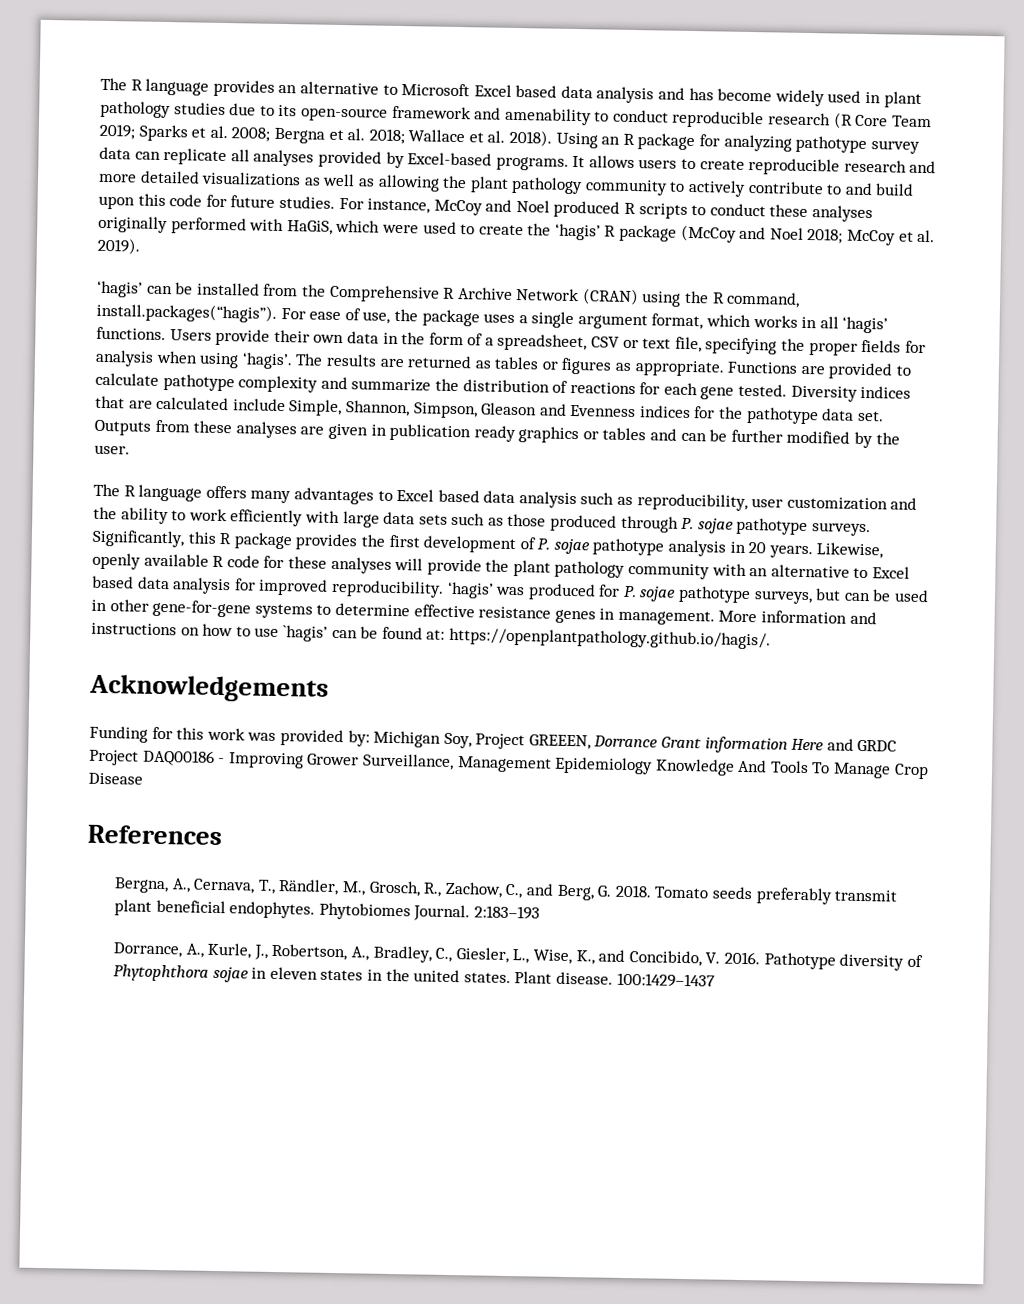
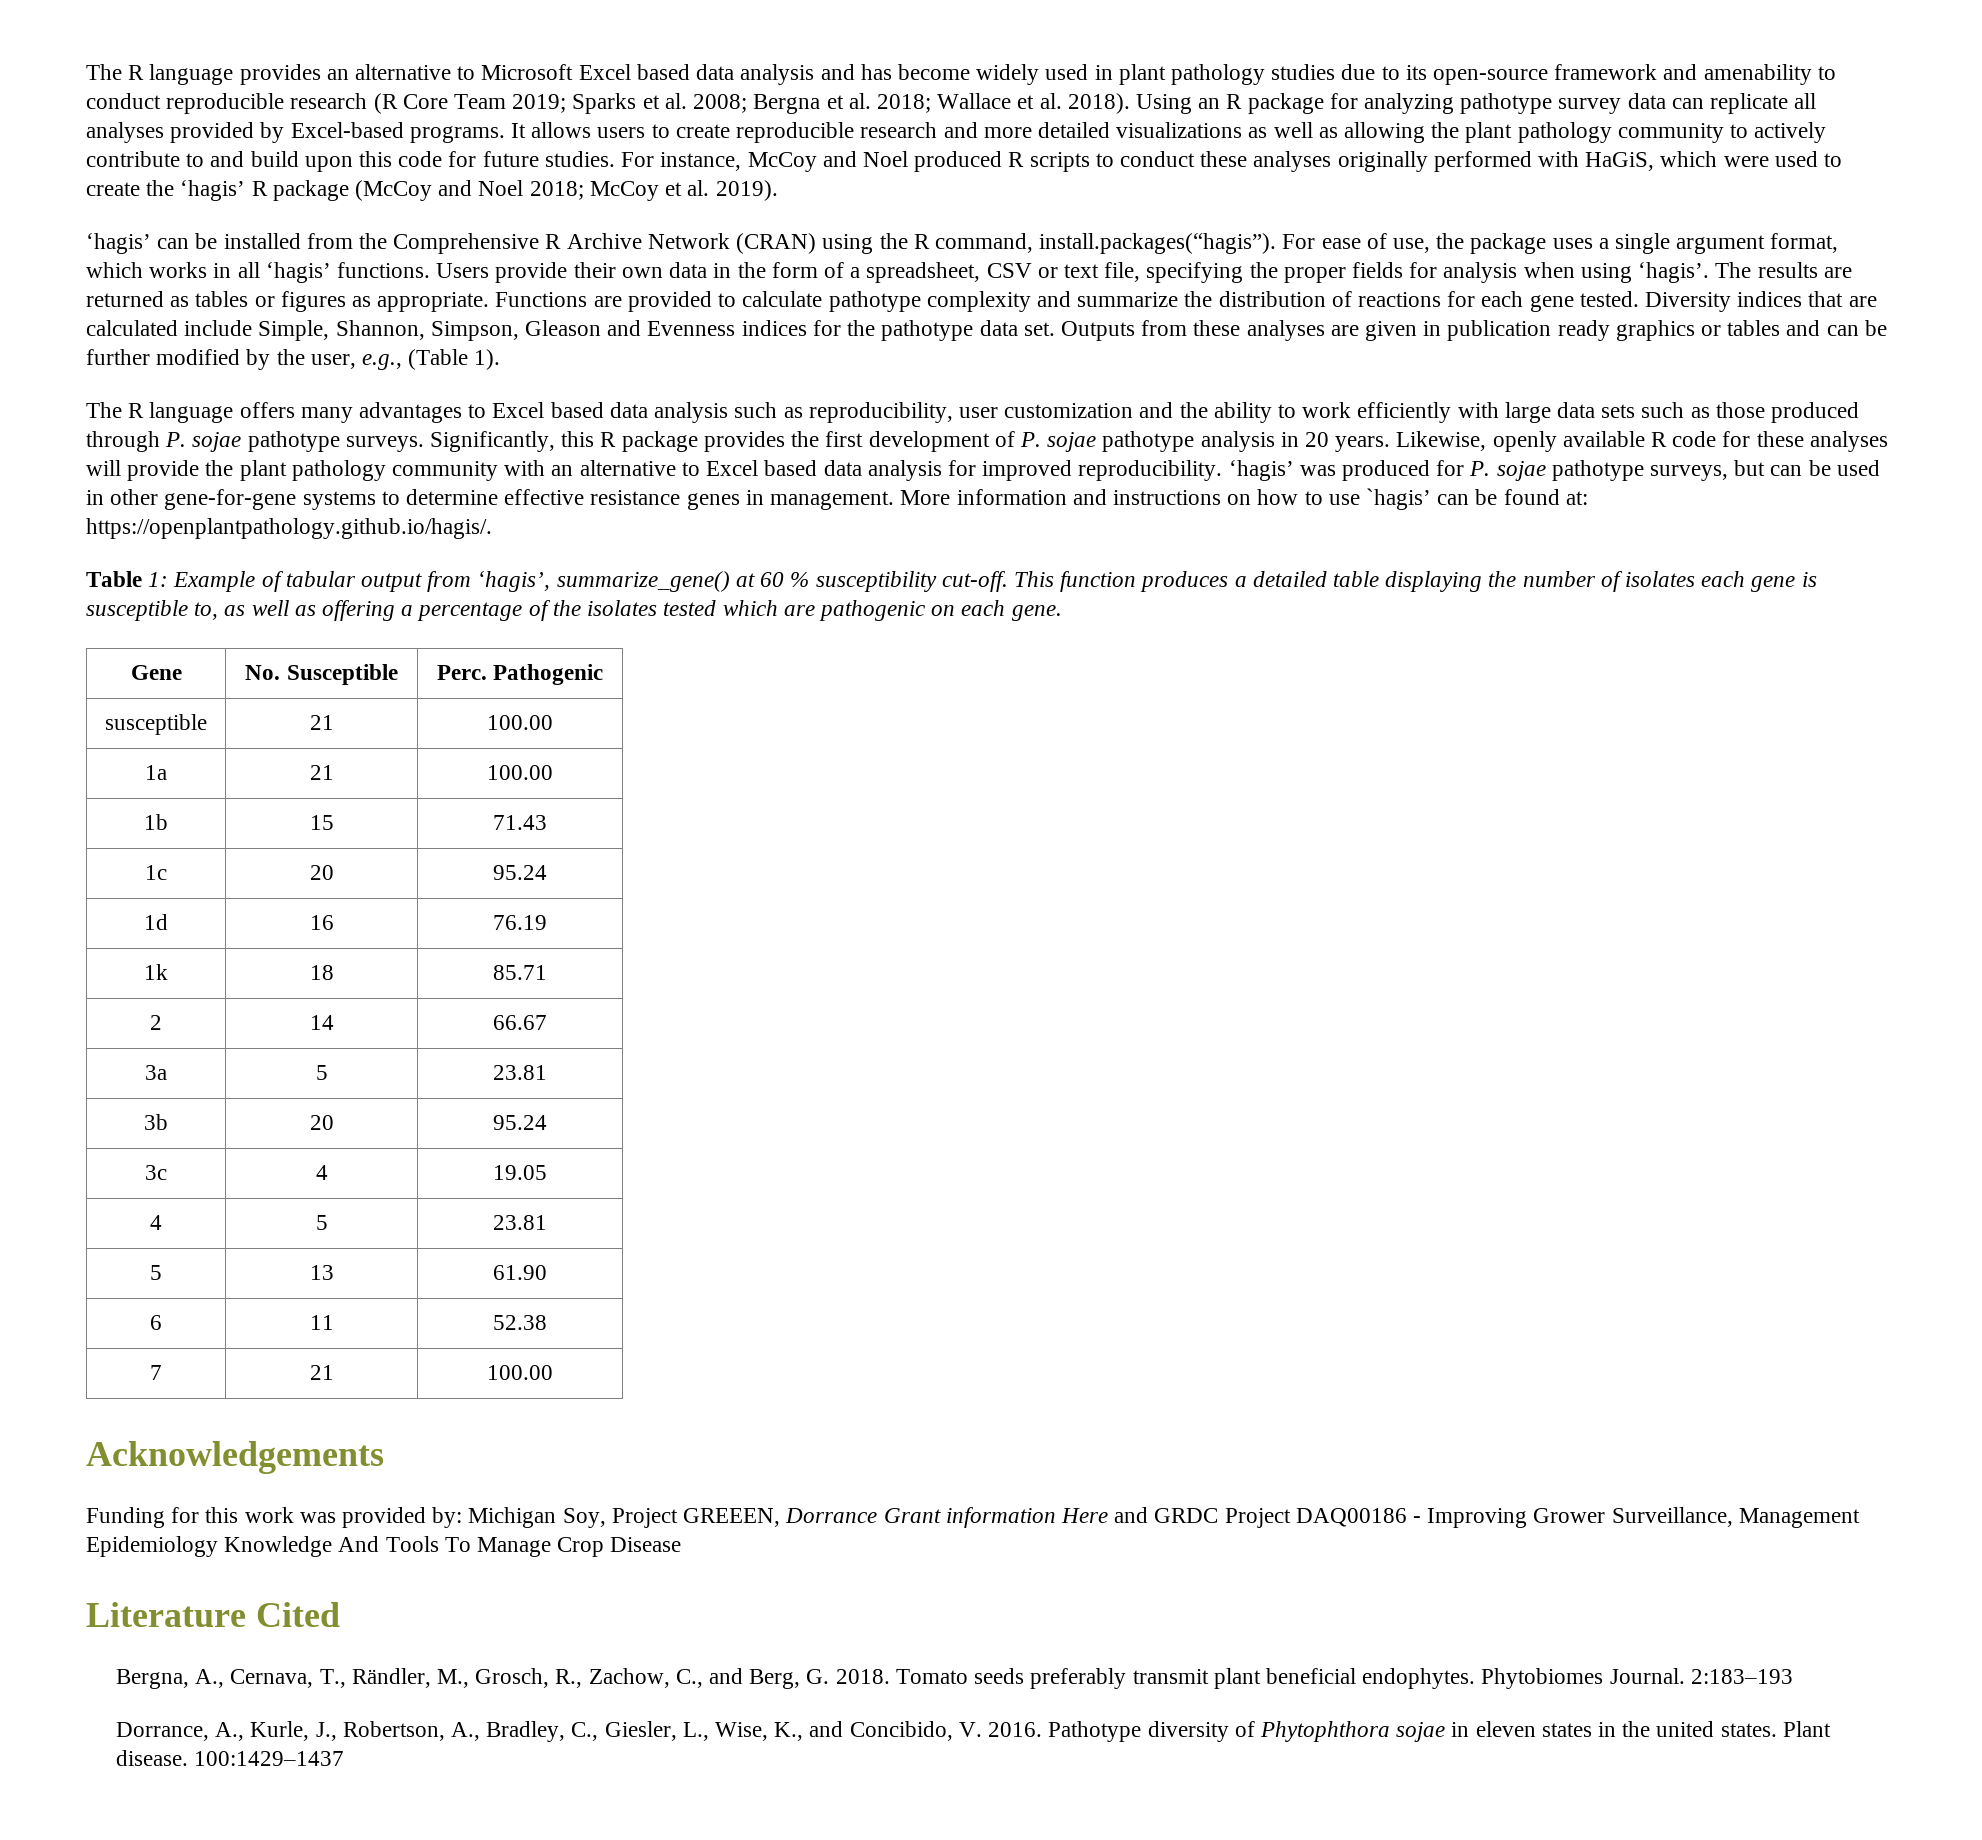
[94,444,130,455] user. -> [310,349,501,370] user, e.g., (Table 1).
(771, 638) none -> [86,571,1817,592] [86,600,1062,621] [130,665,182,680] [245,664,398,685] [436,664,604,685] [105,714,207,735] [309,715,334,730] [487,715,553,730] [145,765,167,780] [309,765,334,780] [487,765,553,780] [144,814,168,830] [309,815,334,830] [493,815,547,830] [145,865,167,880] [309,865,334,880] [493,865,547,880] [144,914,168,930] [309,915,334,930] [493,915,547,930] [144,964,168,980] [309,965,334,980] [493,965,547,980] [150,1015,162,1030] [309,1015,334,1030] [493,1015,547,1030] [145,1065,167,1080] [315,1065,328,1080] [493,1065,547,1080] [144,1114,168,1130] [309,1115,334,1130] [493,1115,547,1130] [145,1165,167,1180] [315,1165,328,1180] [493,1165,547,1180] [150,1215,162,1230] [315,1215,328,1230] [493,1215,547,1230] [150,1265,162,1280] [309,1265,334,1280] [493,1265,547,1280] [150,1315,162,1330] [309,1315,334,1330] [493,1315,547,1330] [150,1365,162,1380] [309,1365,334,1380] [487,1365,553,1380] // Table 1: Example of tabular output from ‘hagis’, summarize_gene() at 60 % susceptibility cut-off. This function produces a detailed table displaying the number of isolates each gene is susceptible to, as well as offering a percentage of the isolates tested which are pathogenic on each gene. // Gene | No. Susceptible | Perc. Pathogenic // susceptible | 21 | 100.00 // 1a | 21 | 100.00 // 1b | 15 | 71.43 // 1c | 20 | 95.24 // 1d | 16 | 76.19 // 1k | 18 | 85.71 // 2 | 14 | 66.67 // 3a | 5 | 23.81 // 3b | 20 | 95.24 // 3c | 4 | 19.05 // 4 | 5 | 23.81 // 5 | 13 | 61.90 // 6 | 11 | 52.38 // 7 | 21 | 100.00
[87,824,222,846] References -> [86,1602,340,1627] Literature Cited

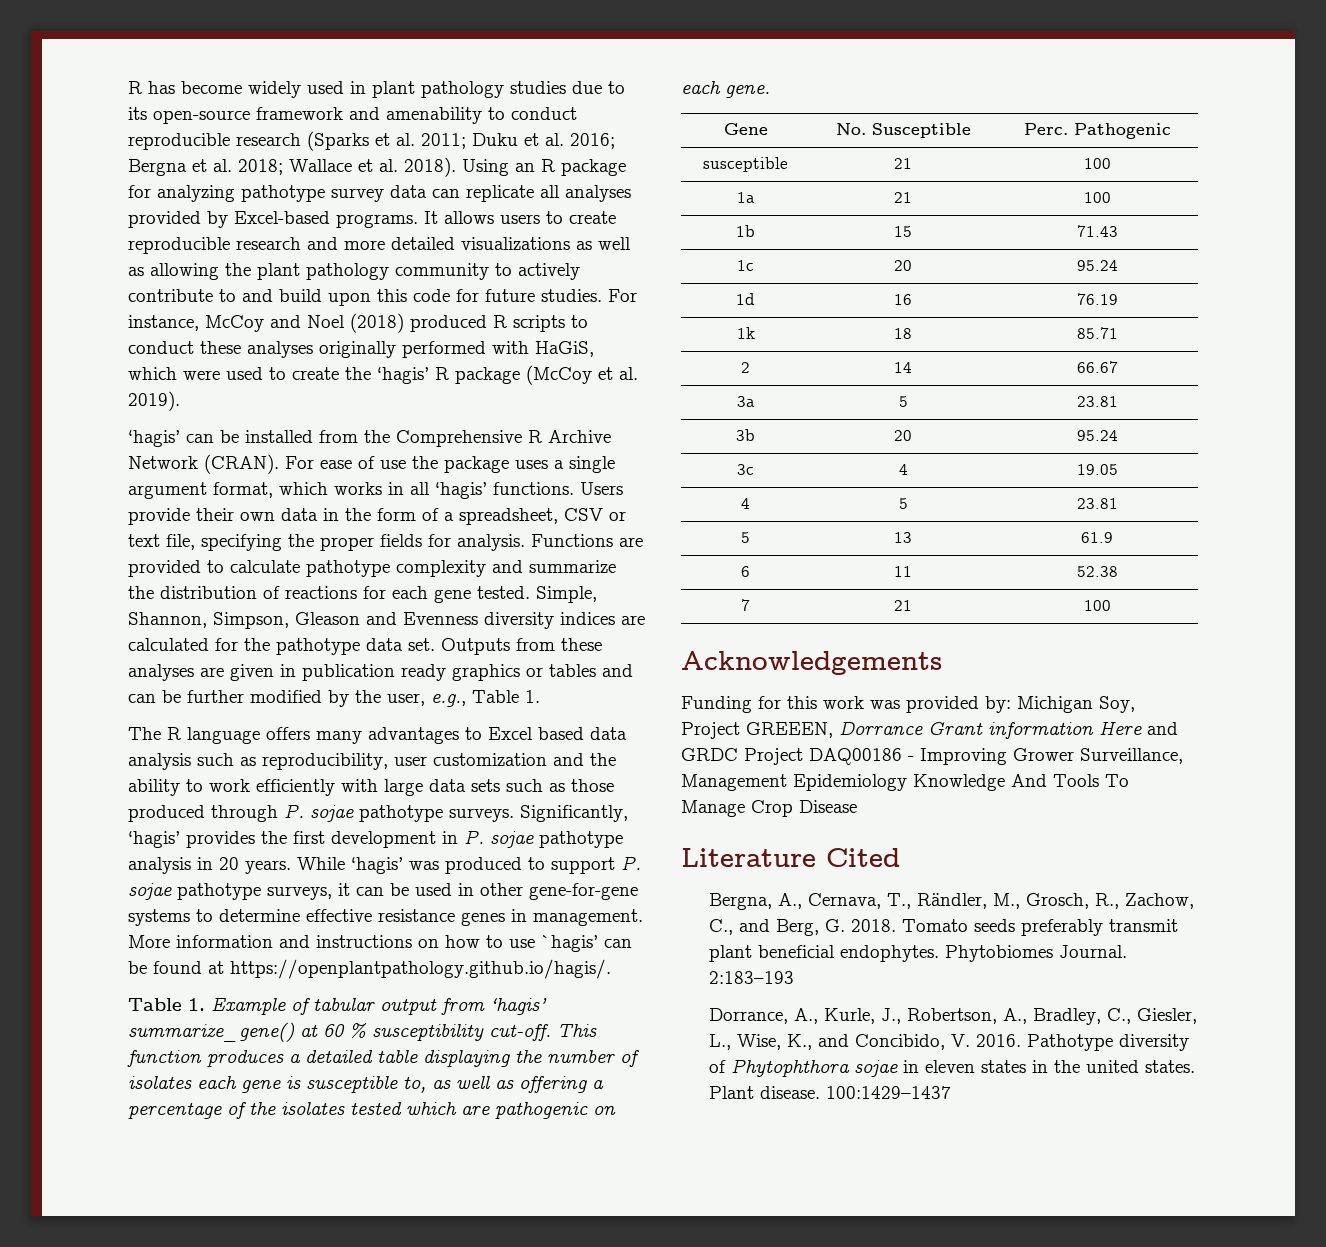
[86,64,855,85] The R language provides an alternative to Microsoft Excel based data analysis and -> [128,81,142,94] R
[373,93,748,114] (R Core Team 2019; Sparks et al. 2008; -> [307,131,615,151] (Sparks et al. 2011; Duku et al. 2016;
(908, 159) none -> [350,313,404,333] (2018)
[438,180,659,201] and Noel 2018; McCoy -> (592, 375) none
[736,233,1277,254] (CRAN) using the R command, install.packages(“hagis”). -> [204,454,279,474] (CRAN).
[1392,238,1430,253] use, -> [380,460,406,469] use
[1443,262,1852,283] [86,291,490,312] analysis when using ‘hagis’. The results are returned as tables or figures as appropriate. -> [457,534,525,551] analysis.
[1645,291,1877,312] [86,320,253,336] Diversity indices that are calculated include -> (530, 592) none
[741,320,807,336] indices -> [484,612,645,629] [128,638,209,651] diversity indices are calculated
[408,349,501,370] (Table 1). -> [472,690,540,703] Table 1.
[561,431,698,452] this R package -> [128,831,180,848] ‘hagis’
[994,431,1015,447] of -> [442,831,458,844] in
[1396,431,1888,452] [86,460,1223,481] Likewise, openly available R code for these analyses will provide the plant pathology community with an alternative to Excel based data analysis for improved reproducibility. -> [297,857,345,870] While
[1436,460,1465,476] for -> [528,857,615,874] to support
[1734,460,1766,476] but -> [338,883,350,896] it
[1565,491,1588,505] at: -> [208,961,224,974] at
[148,572,169,587] 1: -> [188,998,205,1011] 1.
[477,571,551,592] ‘hagis’, -> [490,998,547,1015] ‘hagis’
[487,715,553,730] 100.00 -> [1083,158,1111,169] 100
[487,765,553,780] 100.00 -> [1083,192,1111,203] 100
[493,1265,547,1280] 61.90 -> [1081,532,1113,543] 61.9
[487,1365,553,1380] 100.00 -> [1083,600,1111,611] 100

